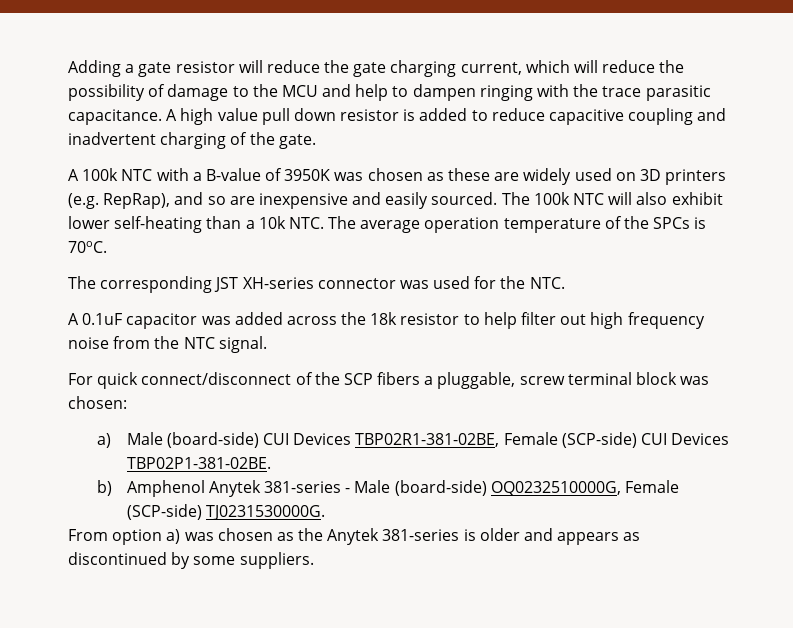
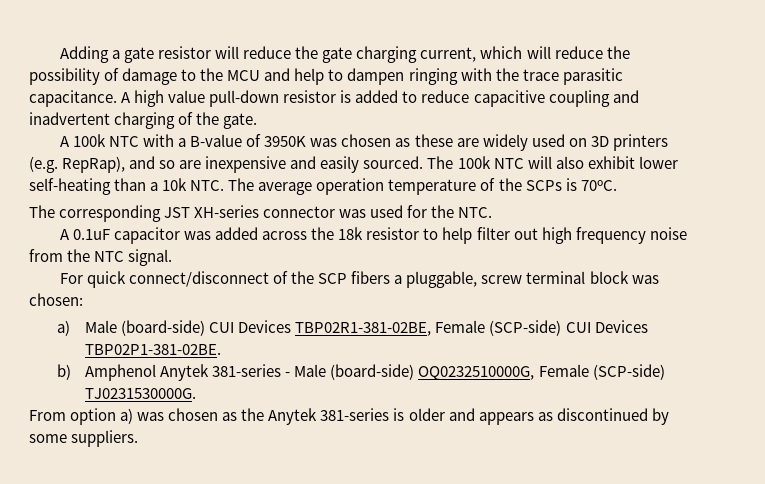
[261,108,336,125] pull down -> [209,90,280,107] pull-down
[653,217,691,229] SPCs -> [525,180,562,191] SCPs

